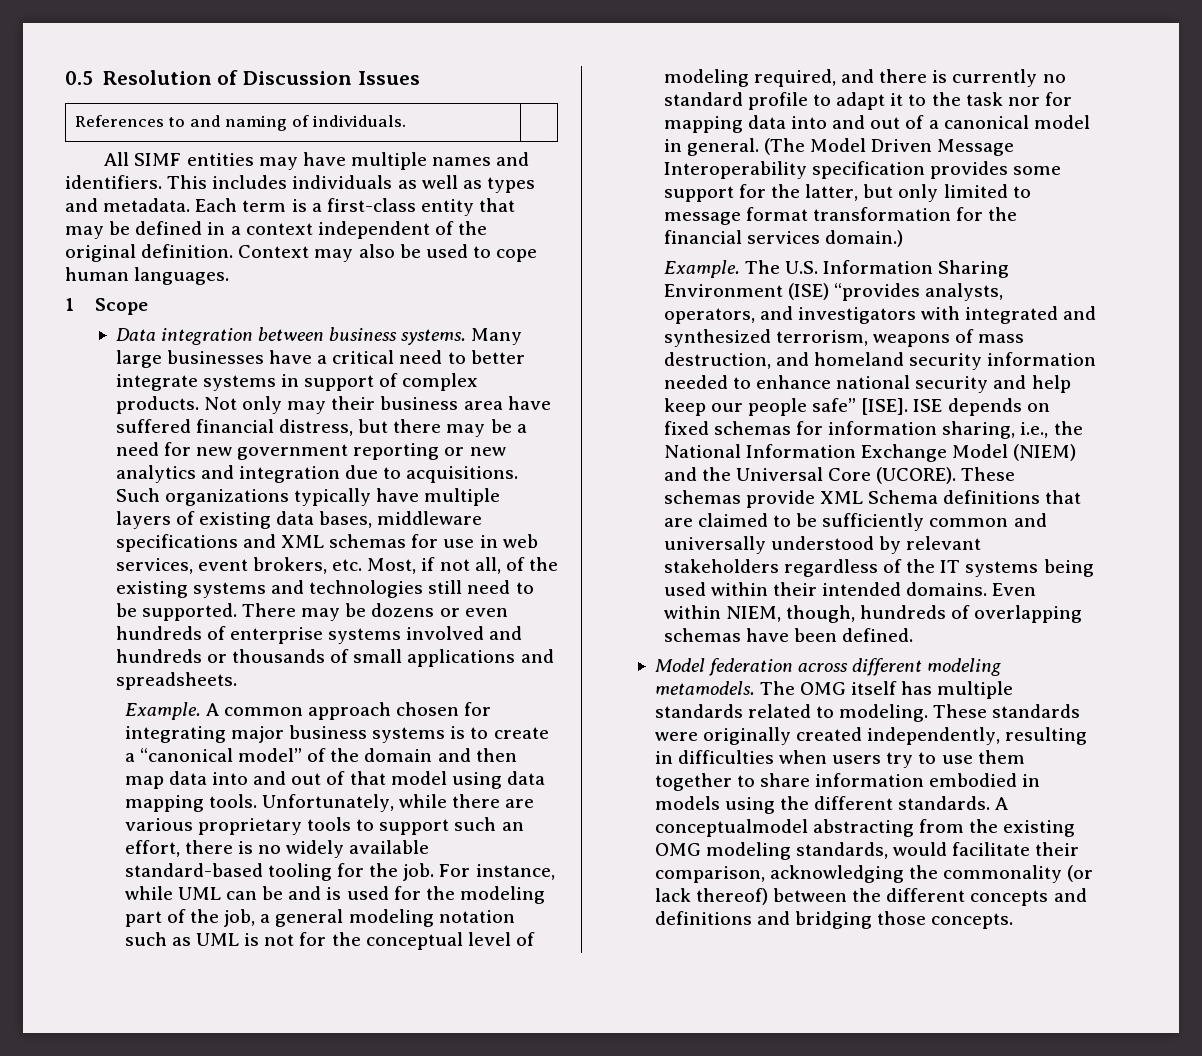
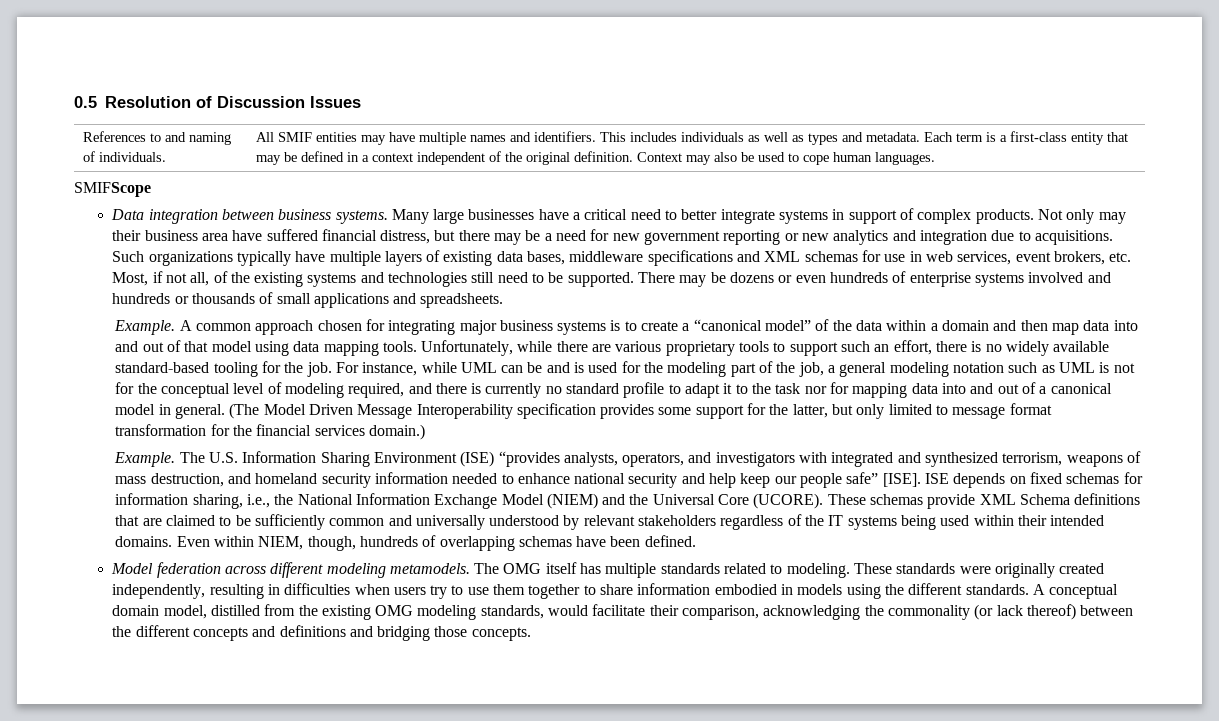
[104,152,182,166] // All SIMF -> [255,132,312,142] All SMIF
[65,298,148,315] 1 Scope -> [74,182,151,197] SMIFScope
(360, 755) none -> [856,320,938,331] data within a
[654,819,914,837] conceptualmodel abstracting -> [1049,584,1119,599] [112,605,260,619] conceptual domain model, distilled

